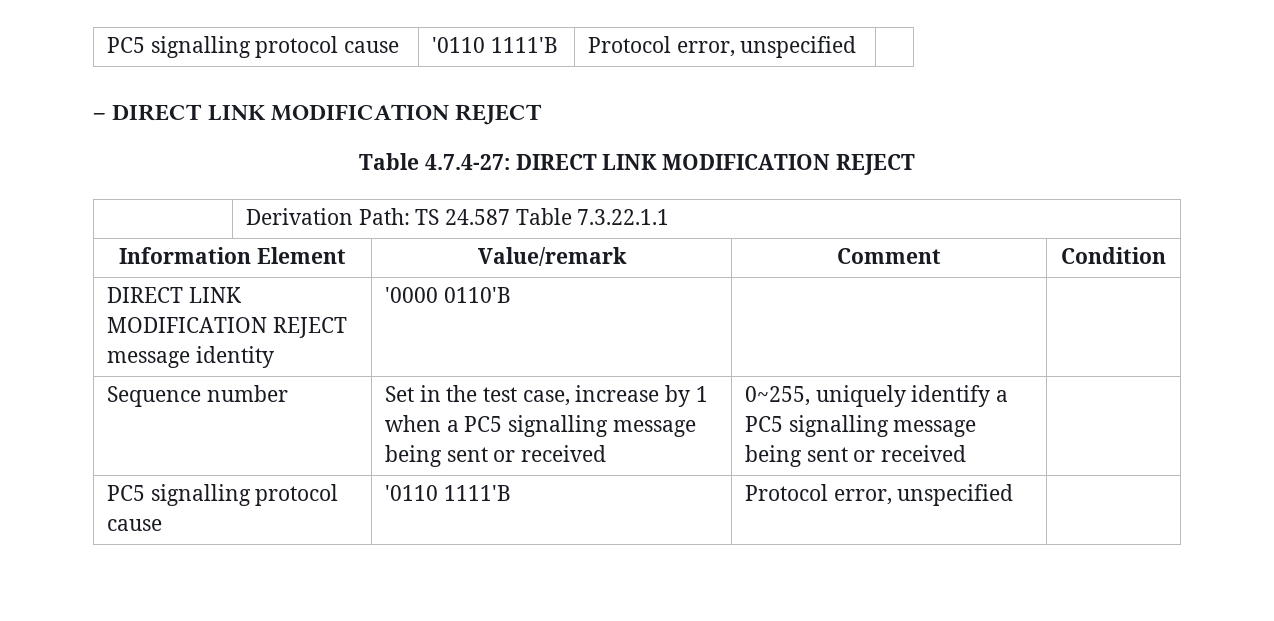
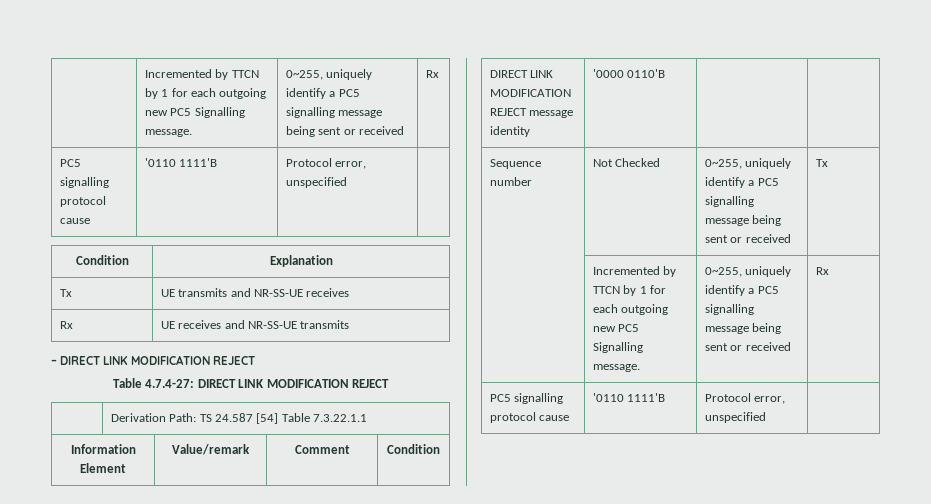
[106,36,399,58] [431,37,558,53] [587,36,857,58] PC5 signalling protocol cause | '0110 1111'B | Protocol error, unspecified | -> [144,69,259,80] [144,88,267,99] [144,107,245,118] [144,129,192,137] [285,69,373,80] [285,88,360,99] [285,107,383,118] [285,126,405,137] [425,70,439,78] [59,159,81,167] [59,177,109,188] [59,196,106,207] [59,218,90,224] [144,158,218,167] [285,158,367,169] [285,177,347,188] [75,255,129,265] [269,255,333,267] [59,289,72,297] [160,288,350,297] [59,321,73,329] [160,320,350,329] | Incremented by TTCN by 1 for each outgoing new PC5 Signalling message. | 0~255, uniquely identify a PC5 signalling message being sent or received | Rx // PC5 signalling protocol cause | '0110 1111'B | Protocol error, unspecified | // Condition | Explanation // Tx | UE transmits and NR-SS-UE receives // Rx | UE receives and NR-SS-UE transmits
(510, 217) none -> [256,413,279,424] [54]
[384,385,708,407] [384,415,696,437] [384,445,606,467] Set in the test case, increase by 1 when a PC5 signalling message being sent or received -> [592,158,661,167] Not Checked
(966, 453) none -> [815,159,828,167] [592,266,677,277] [592,285,667,296] [592,304,669,315] [592,324,640,332] [592,342,643,353] [592,364,640,372] [704,266,792,277] [704,285,779,296] [704,304,754,315] [704,323,782,334] [704,342,791,351] [815,267,829,275] Tx // | Incremented by TTCN by 1 for each outgoing new PC5 Signalling message. | 0~255, uniquely identify a PC5 signalling message being sent or received | Rx

